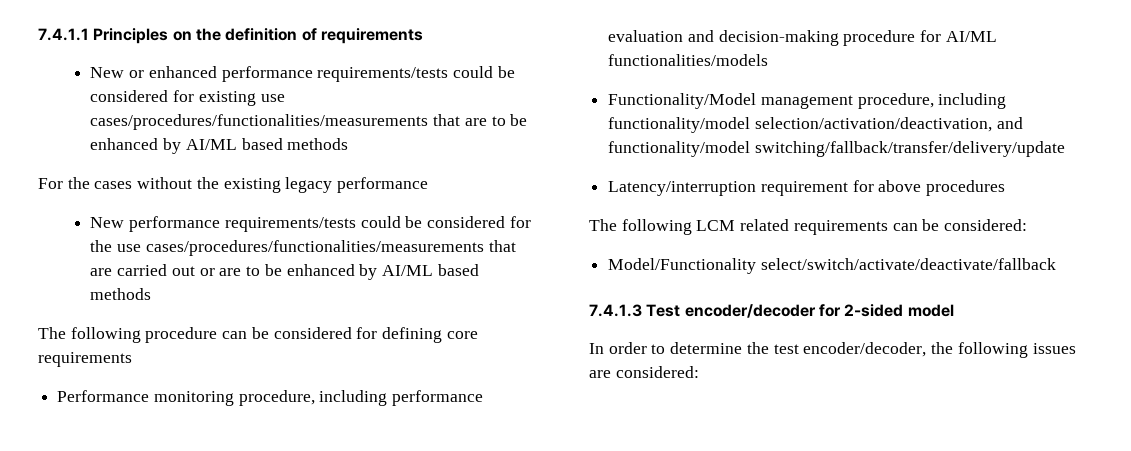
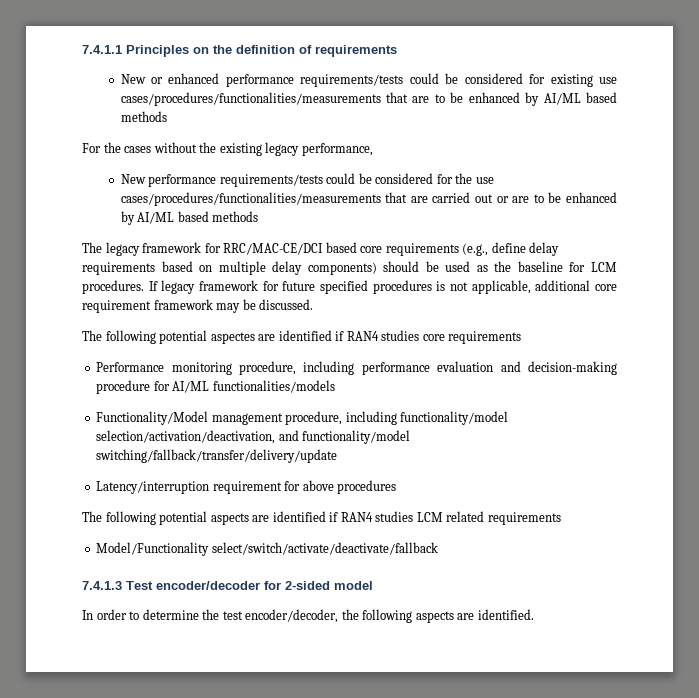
[337,177,429,193] performance -> [301,143,373,156] performance,
[70,327,443,343] following procedure can be considered for defining -> [105,242,560,256] [82,261,618,275] [82,280,618,294] [82,299,314,313] [82,330,420,344] legacy framework for RRC/MAC-CE/DCI based core requirements (e.g., define delay requirements based on multiple delay components) should be used as the baseline for LCM procedures. If legacy framework for future specified procedures is not applicable, additional core requirement framework may be discussed. // The following potential aspectes are identified if RAN4 studies
(692, 227) none -> [159,511,414,525] potential aspects are identified if RAN4 studies
[892,219,1028,231] can be considered: -> (561, 518) none
[1032,343,1076,354] [589,366,699,378] issues are considered: -> [415,609,534,623] aspects are identified.

